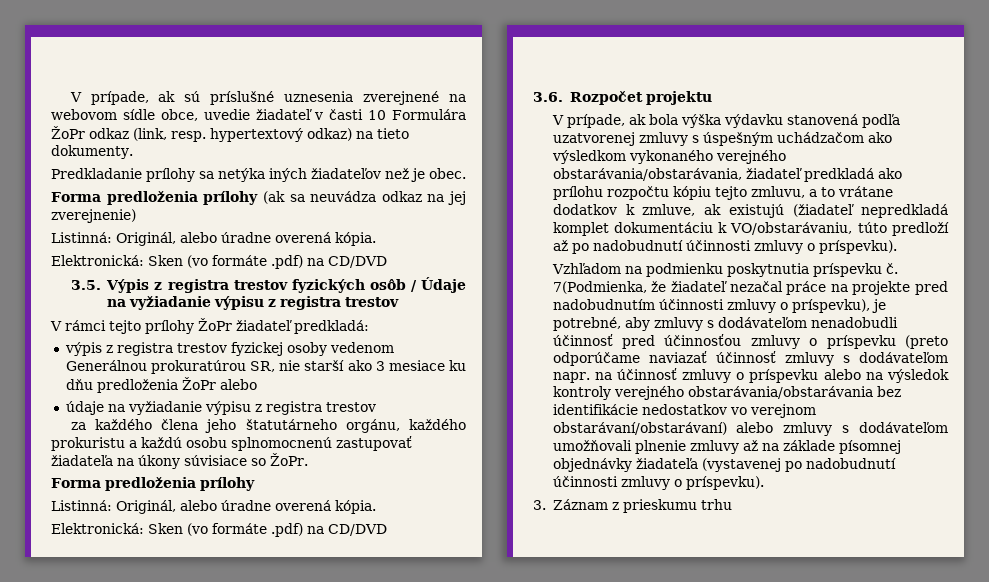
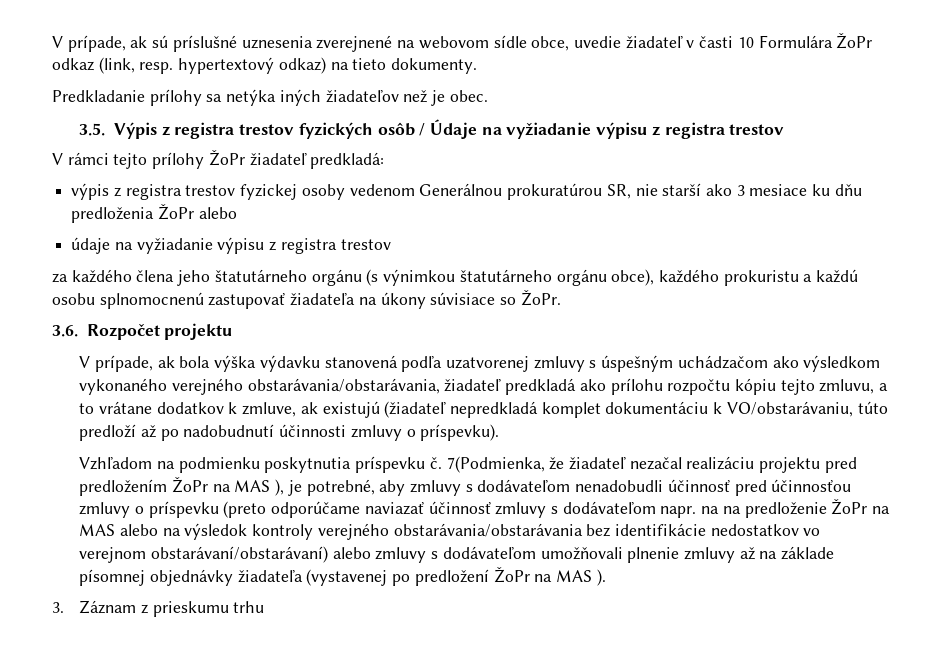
[51,191,466,205] [51,209,136,223] [51,232,376,246] [51,255,387,269] // Forma predloženia prílohy (ak sa neuvádza odkaz na jej zverejnenie) // Listinná: Originál, alebo úradne overená kópia. // Elektronická: Sken (vo formáte .pdf) na CD/DVD -> (488, 96) none
[345,419,400,433] orgánu, -> [311,269,655,286] orgánu (s výnimkou štatutárneho orgánu obce),
[51,477,255,491] [51,500,376,514] [51,523,387,537] // Forma predloženia prílohy // Listinná: Originál, alebo úradne overená kópia. // Elektronická: Sken (vo formáte .pdf) na CD/DVD -> (561, 298) none
[786,281,948,295] [552,299,870,313] práce na projekte pred nadobudnutím účinnosti zmluvy o príspevku), -> [686,456,857,473] [79,477,285,496] realizáciu projektu pred predložením ŽoPr na MAS ),
[616,368,819,383] účinnosť zmluvy o príspevku -> [722,499,891,518] [79,524,116,536] na predloženie ŽoPr na MAS
[805,458,896,469] [552,476,764,490] nadobudnutí účinnosti zmluvy o príspevku). -> [414,567,606,586] predložení ŽoPr na MAS ).

